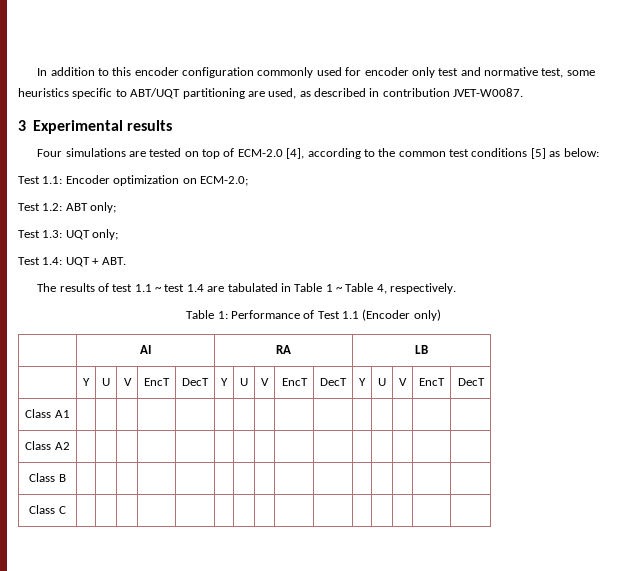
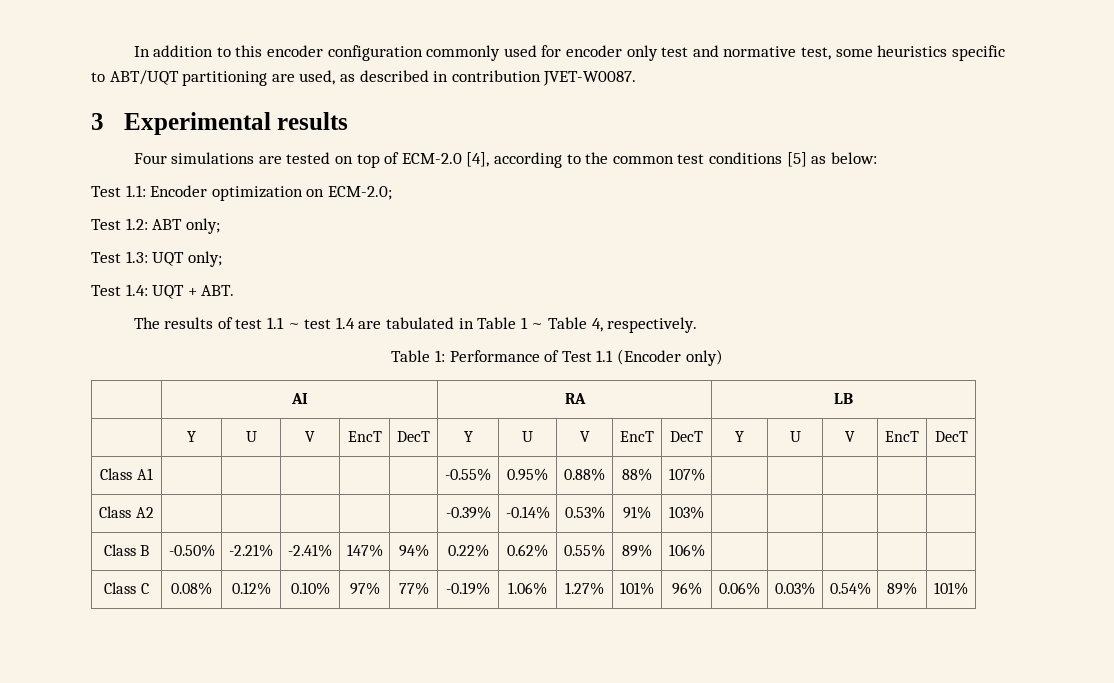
[25,441,70,450] [29,473,66,482] [29,505,66,514] | | | | | | | | | // Class A2 | | | | | | | | | | | | | | | // Class B | | | | | | | | | | | | | | | // Class C | | | | | | | | | | | | | | | -> [445,468,491,481] [507,468,548,481] [564,468,605,481] [622,468,652,481] [668,468,705,481] [99,506,154,518] [445,506,491,519] [505,506,550,519] [564,506,605,519] [623,506,651,519] [669,506,704,519] [103,544,150,556] [168,544,215,557] [229,544,273,557] [288,544,332,557] [346,544,383,557] [398,544,429,557] [447,544,489,557] [507,544,548,557] [564,544,605,557] [622,544,652,557] [668,544,705,557] [104,582,149,594] [171,582,212,595] [231,582,271,595] [290,582,330,595] [349,582,380,595] [398,582,429,595] [446,582,490,595] [508,582,547,595] [565,582,604,595] [620,582,654,595] [671,582,702,595] [719,582,760,595] [775,582,815,595] [829,582,871,595] [887,582,917,595] [934,582,968,595] -0.55% | 0.95% | 0.88% | 88% | 107% | | | | | // Class A2 | | | | | | -0.39% | -0.14% | 0.53% | 91% | 103% | | | | | // Class B | -0.50% | -2.21% | -2.41% | 147% | 94% | 0.22% | 0.62% | 0.55% | 89% | 106% | | | | | // Class C | 0.08% | 0.12% | 0.10% | 97% | 77% | -0.19% | 1.06% | 1.27% | 101% | 96% | 0.06% | 0.03% | 0.54% | 89% | 101%

